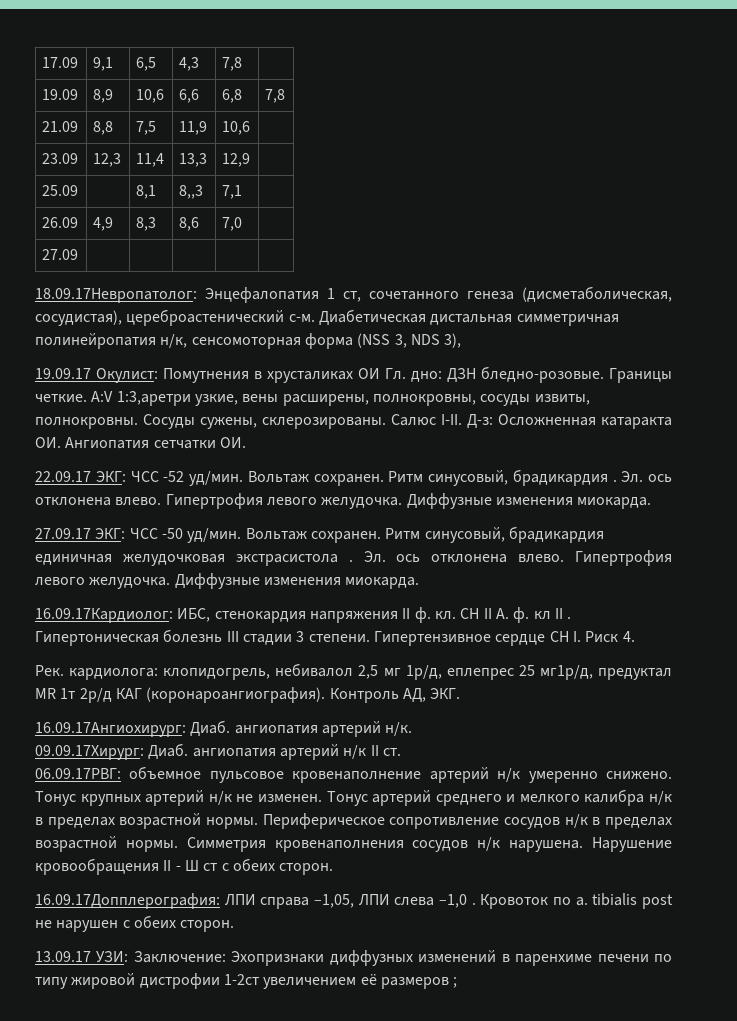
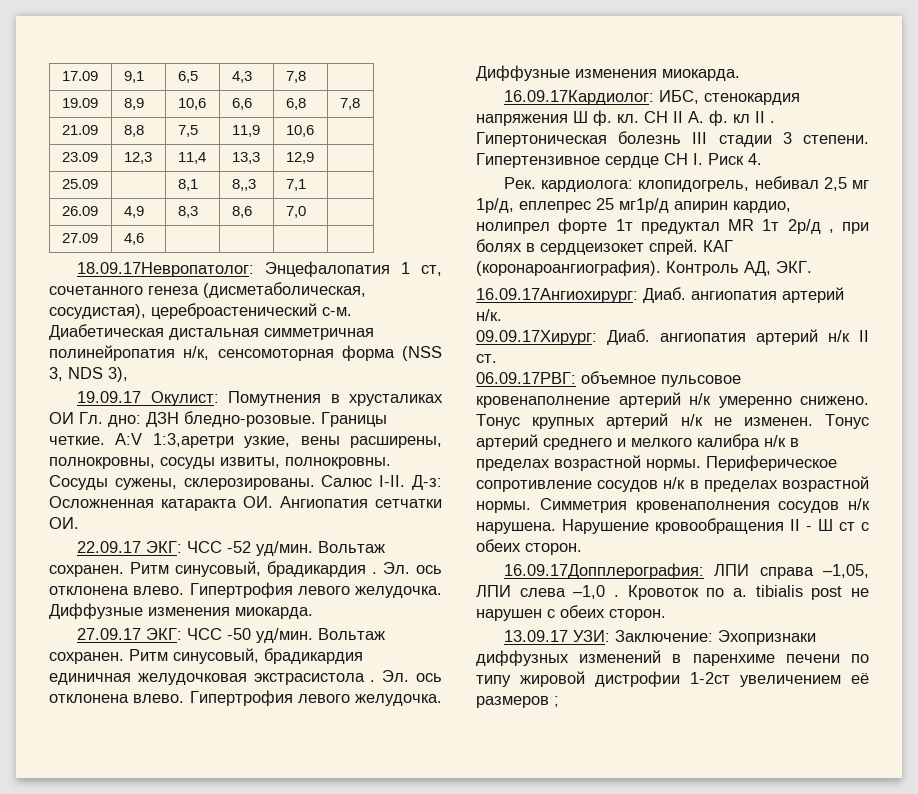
(79, 254) none -> [123,233,144,245] 4,6
[402,608,411,619] II -> [573,111,588,123] Ш
[275,663,354,677] небивалол -> [754,176,819,189] небивал
[539,665,673,680] [35,688,112,703] мг1р/д, предуктал MR 1т 2р/д -> [619,198,791,213] [476,218,869,234] [476,239,698,255] мг1р/д апирин кардио, нолипрел форте 1т предуктал MR 1т 2р/д , при болях в сердцеизокет спрей.

